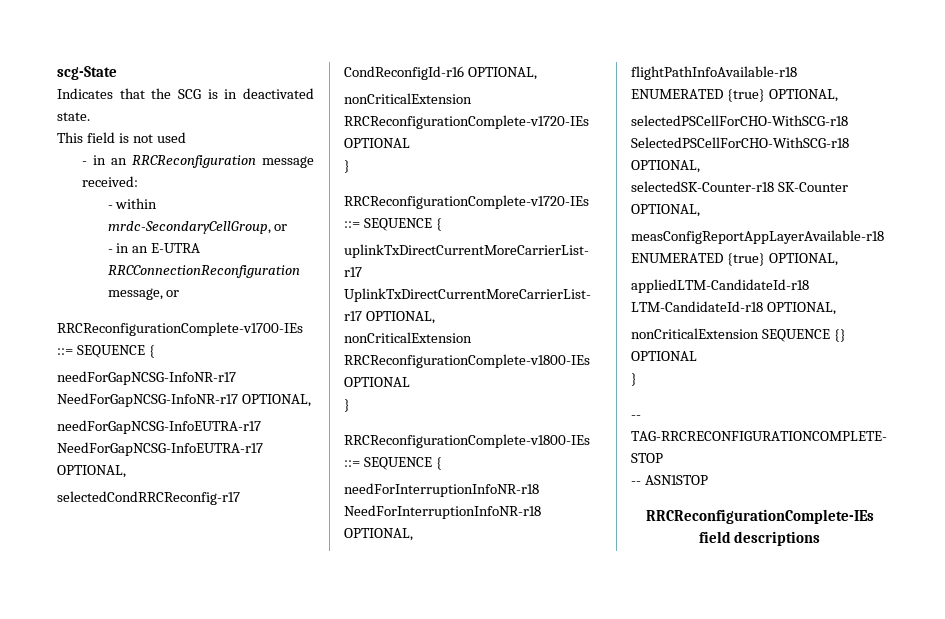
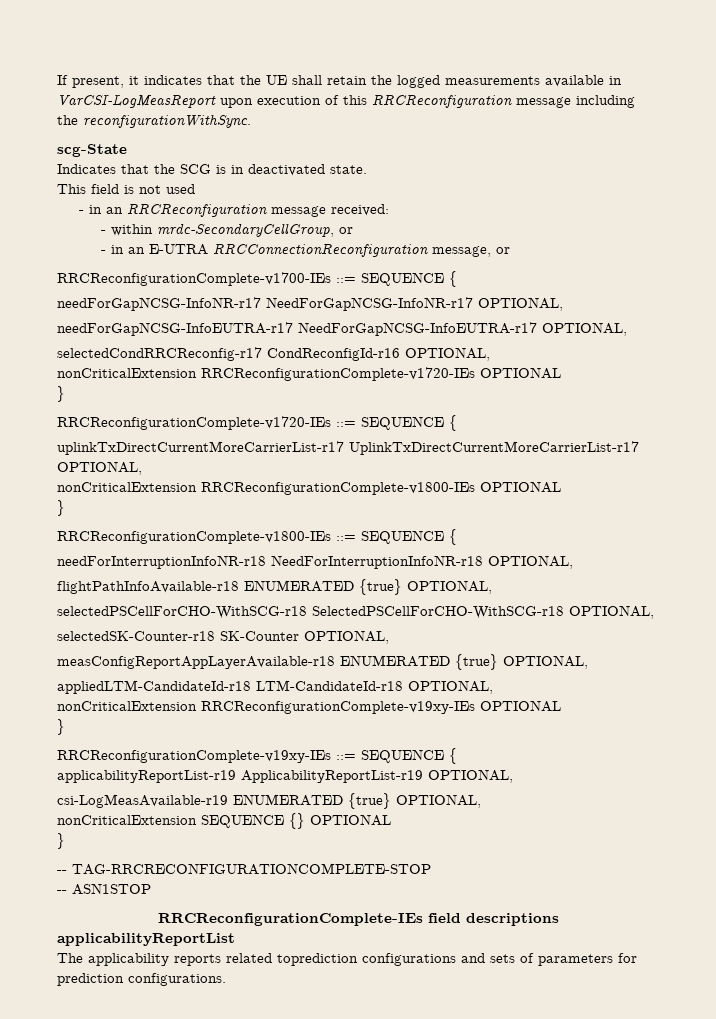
(57, 73) none -> [57,75,622,88] [57,95,635,108] [57,114,251,128] If present, it indicates that the UE shall retain the logged measurements available in VarCSI-LogMeasReport upon execution of this RRCReconfiguration message including the reconfigurationWithSync. //
(836, 308) none -> [57,700,561,714] [57,719,65,735] [57,748,457,764] [57,769,513,783] [57,793,481,809] // nonCriticalExtension RRCReconfigurationComplete-v19xy-IEs OPTIONAL // } // RRCReconfigurationComplete-v19xy-IEs ::= SEQUENCE { // applicabilityReportList-r19 ApplicabilityReportList-r19 OPTIONAL, // csi-LogMeasAvailable-r19 ENUMERATED {true} OPTIONAL,
(821, 538) none -> [57,933,235,946] [57,953,637,966] [57,973,226,986] // applicabilityReportList // The applicability reports related toprediction configurations and sets of parameters for prediction configurations.

